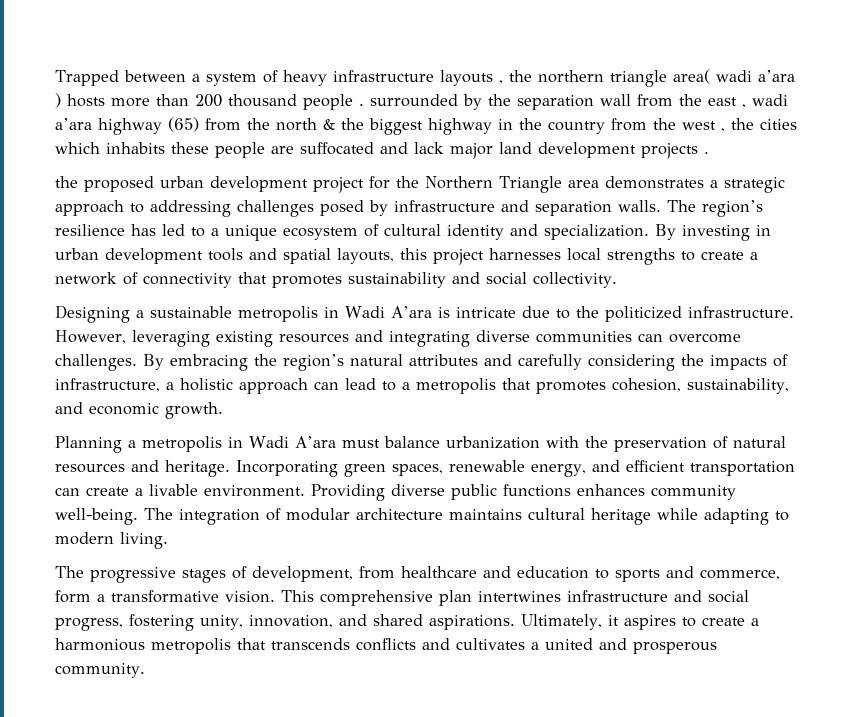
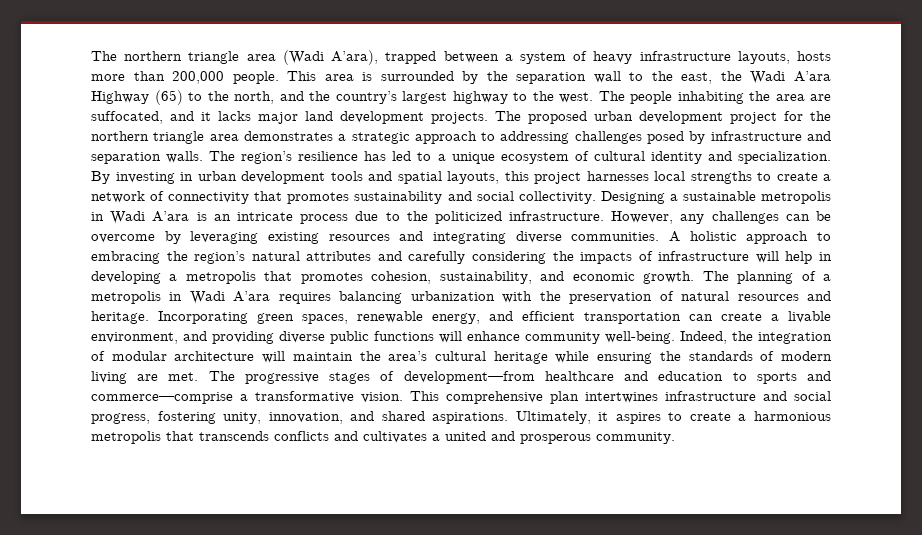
[55,70,119,86] Trapped -> [91,50,437,65] The northern triangle area (Wadi A’ara), trapped
[439,69,795,87] [55,93,364,110] layouts , the northern triangle area( wadi a’ara ) hosts more than 200 thousand people . -> [737,51,831,64] [91,71,373,84] layouts, hosts more than 200,000 people. This area is
[637,94,788,108] [55,117,797,135] [55,142,709,159] [55,176,78,188] from the east , wadi a’ara highway (65) from the north & the biggest highway in the country from the west , the cities which inhabits these people are suffocated and lack major land development projects . // the -> [629,71,831,84] [91,90,831,105] [91,111,521,124] to the east, the Wadi A’ara Highway (65) to the north, and the country’s largest highway to the west. The people inhabiting the area are suffocated, and it lacks major land development projects. The
[425,176,562,193] Northern Triangle -> [91,131,205,144] northern triangle
(617, 280) // -> (596, 197) none
[455,307,516,318] intricate -> [213,212,349,224] an intricate process
(126, 337) none -> [680,211,831,224] [91,231,181,244] any challenges can be overcome by
[536,331,741,343] [55,354,164,371] communities can overcome challenges. By -> [571,231,831,244] communities. A holistic approach to
[55,378,396,394] infrastructure, a holistic approach can lead to -> [658,251,832,264] [91,271,161,284] infrastructure will help in developing
[55,436,122,453] // Planning -> [702,271,816,284] The planning of
[341,436,440,448] must balance -> [278,291,403,304] requires balancing
[204,484,736,501] [55,508,789,525] [55,532,168,549] environment. Providing diverse public functions enhances community well-being. The integration of modular architecture maintains cultural heritage while adapting to modern living. // -> [91,331,832,344] [91,351,832,364] [91,371,199,384] environment, and providing diverse public functions will enhance community well-being. Indeed, the integration of modular architecture will maintain the area’s cultural heritage while ensuring the standards of modern living are met.
[252,566,395,582] development, from -> [403,371,535,384] development—from
[700,569,780,580] [55,590,91,603] commerce, form -> [91,392,233,404] commerce—comprise

